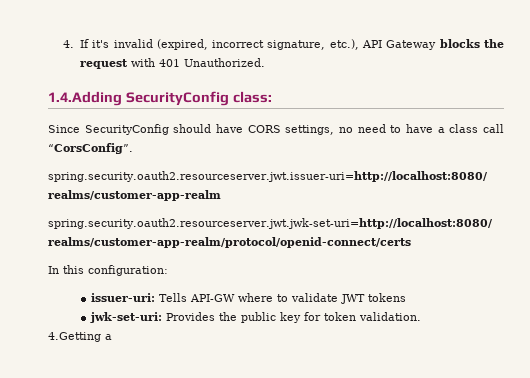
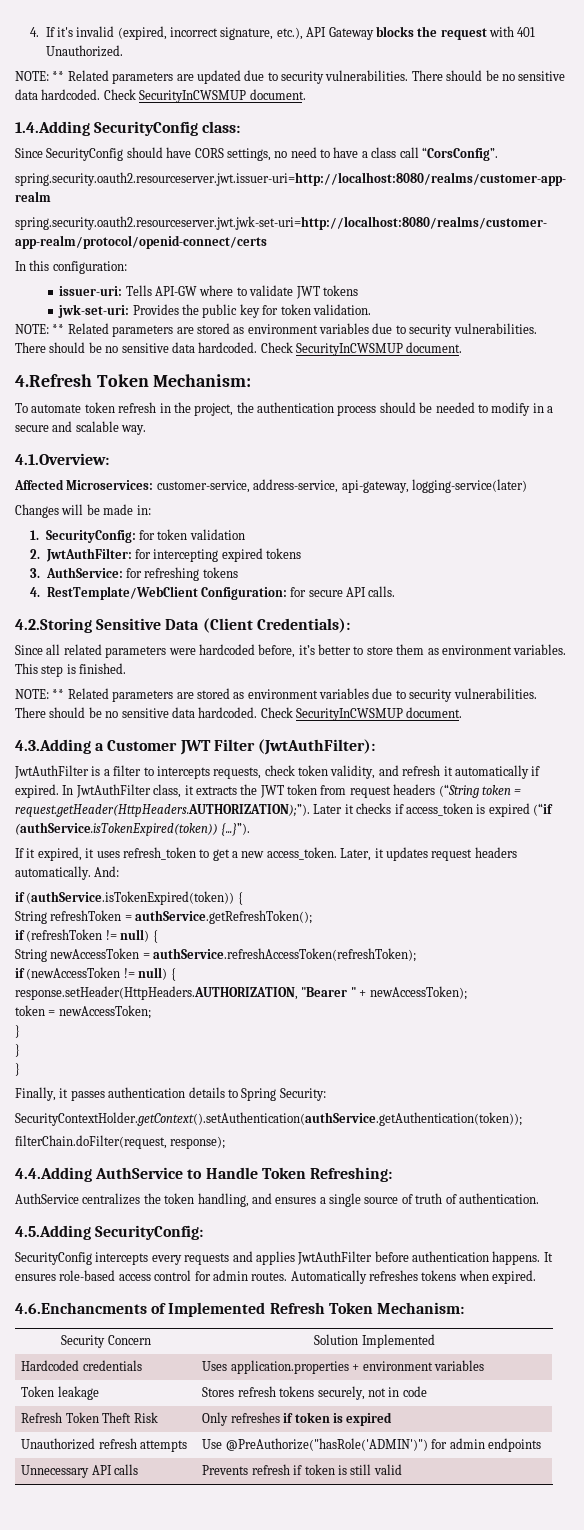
(265, 62) none -> [15,70,566,84] [15,89,306,103] // NOTE: ** Related parameters are updated due to security vulnerabilities. There should be no sensitive data hardcoded. Check SecurityInCWSMUP document.
[48,332,112,342] 4.Getting a -> [15,323,537,337] [15,342,463,356] [15,374,252,387] [15,402,553,416] [15,421,147,435] [15,453,109,465] [14,479,527,493] [15,504,151,518] [30,529,245,543] [30,548,302,562] [30,567,238,581] [30,586,396,600] [15,618,350,633] [15,644,567,658] [15,663,127,677] [15,688,537,702] [15,707,463,721] [15,739,375,755] [14,765,541,779] [15,784,522,798] [15,803,553,817] [15,822,251,836] [15,847,517,861] [15,866,120,880] [15,891,243,905] [15,910,313,924] [15,929,158,943] [15,948,417,962] [15,967,176,981] [15,986,467,1000] [15,1005,151,1019] [15,1025,20,1038] [15,1044,20,1057] [15,1063,20,1076] [15,1087,326,1101] [15,1112,522,1126] [15,1135,226,1149] [15,1167,392,1182] [15,1193,539,1207] [15,1225,204,1240] [15,1251,553,1265] [15,1270,537,1284] [15,1302,464,1317] [61,1335,151,1348] [314,1334,435,1348] [21,1360,142,1371] [202,1360,484,1374] [21,1386,99,1400] [202,1386,427,1400] [21,1412,158,1423] [202,1412,393,1426] [21,1438,188,1452] [202,1438,541,1452] [21,1464,139,1478] [202,1464,402,1475] NOTE: ** Related parameters are stored as environment variables due to security vulnerabilities. There should be no sensitive data hardcoded. Check SecurityInCWSMUP document. // 4.Refresh Token Mechanism: // To automate token refresh in the project, the authentication process should be needed to modify in a secure and scalable way. // 4.1.Overview: // Affected Microservices: customer-service, address-service, api-gateway, logging-service(later) // Changes will be made in: // 1. SecurityConfig: for token validation // 2. JwtAuthFilter: for intercepting expired tokens // 3. AuthService: for refreshing tokens // 4. RestTemplate/WebClient Configuration: for secure API calls. // 4.2.Storing Sensitive Data (Client Credentials): // Since all related parameters were hardcoded before, it’s better to store them as environment variables. This step is finished. // NOTE: ** Related parameters are stored as environment variables due to security vulnerabilities. There should be no sensitive data hardcoded. Check SecurityInCWSMUP document. // 4.3.Adding a Customer JWT Filter (JwtAuthFilter): // JwtAuthFilter is a filter to intercepts requests, check token validity, and refresh it automatically if expired. In JwtAuthFilter class, it extracts the JWT token from request headers (“String token = request.getHeader(HttpHeaders.AUTHORIZATION);”). Later it checks if access_token is expired (“if (authService.isTokenExpired(token)) {...}”). // If it expired, it uses refresh_token to get a new access_token. Later, it updates request headers automatically. And: // if (authService.isTokenExpired(token)) { // String refreshToken = authService.getRefreshToken(); // if (refreshToken != null) { // String newAccessToken = authService.refreshAccessToken(refreshToken); // if (newAccessToken != null) { // response.setHeader(HttpHeaders.AUTHORIZATION, "Bearer " + newAccessToken); // token = newAccessToken; // } // } // } // Finally, it passes authentication details to Spring Security: // SecurityContextHolder.getContext().setAuthentication(authService.getAuthentication(token)); // filterChain.doFilter(request, response); // 4.4.Adding AuthService to Handle Token Refreshing: // AuthService centralizes the token handling, and ensures a single source of truth of authentication. // 4.5.Adding SecurityConfig: // SecurityConfig intercepts every requests and applies JwtAuthFilter before authentication happens. It ensures role-based access control for admin routes. Automatically refreshes tokens when expired. // 4.6.Enchancments of Implemented Refresh Token Mechanism: // Security Concern | Solution Implemented // Hardcoded credentials | Uses application.properties + environment variables // Token leakage | Stores refresh tokens securely, not in code // Refresh Token Theft Risk | Only refreshes if token is expired // Unauthorized refresh attempts | Use @PreAuthorize("hasRole('ADMIN')") for admin endpoints // Unnecessary API calls | Prevents refresh if token is still valid

